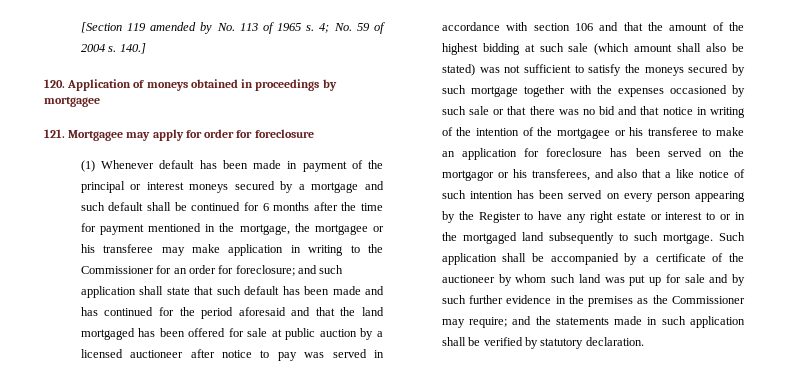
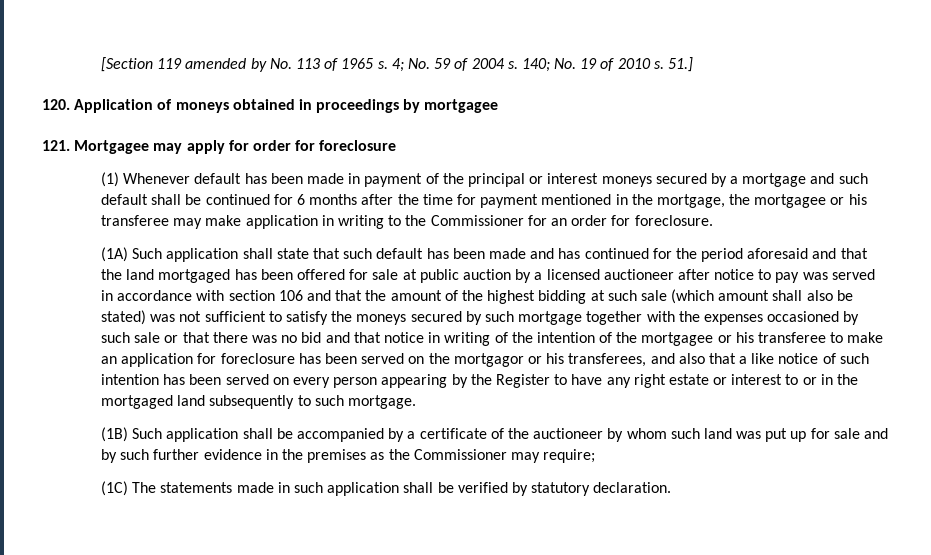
[119,43,146,54] 140.] -> [521,57,693,72] 140; No. 19 of 2010 s. 51.]
[235,265,344,276] foreclosure; and such -> [634,215,713,226] [101,247,163,262] foreclosure. // (1A) Such
(713, 238) none -> [101,427,129,442] // (1B)
[512,316,551,325] and the -> [101,481,157,496] // (1C) The

